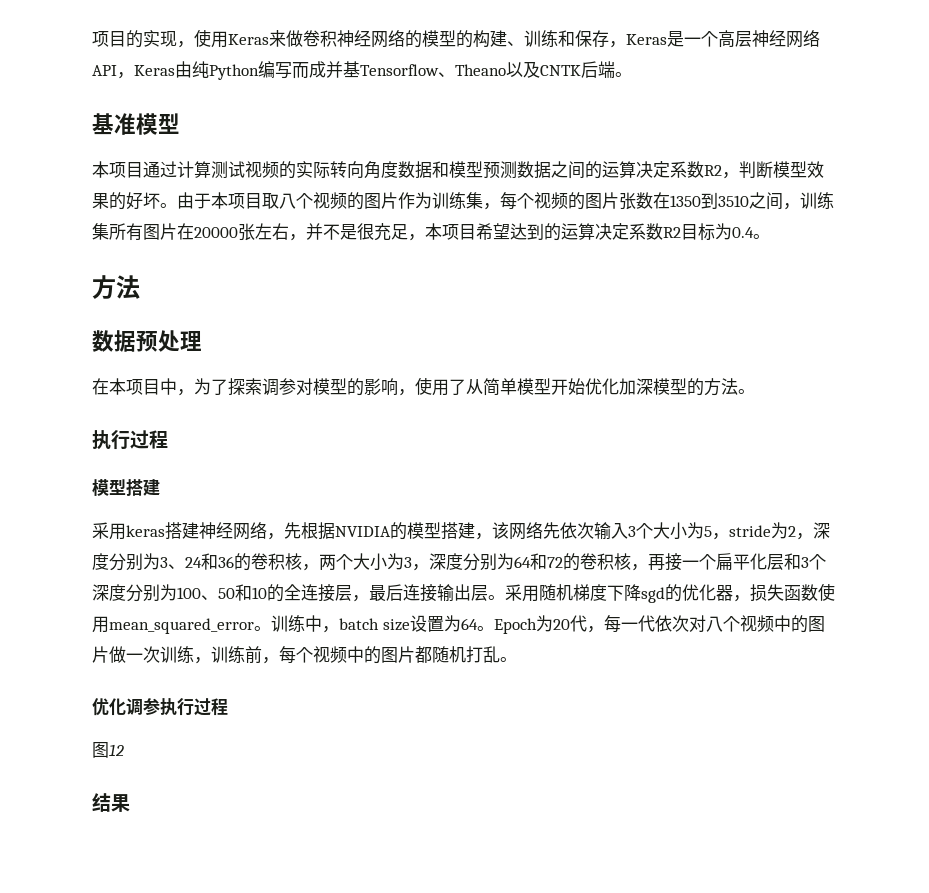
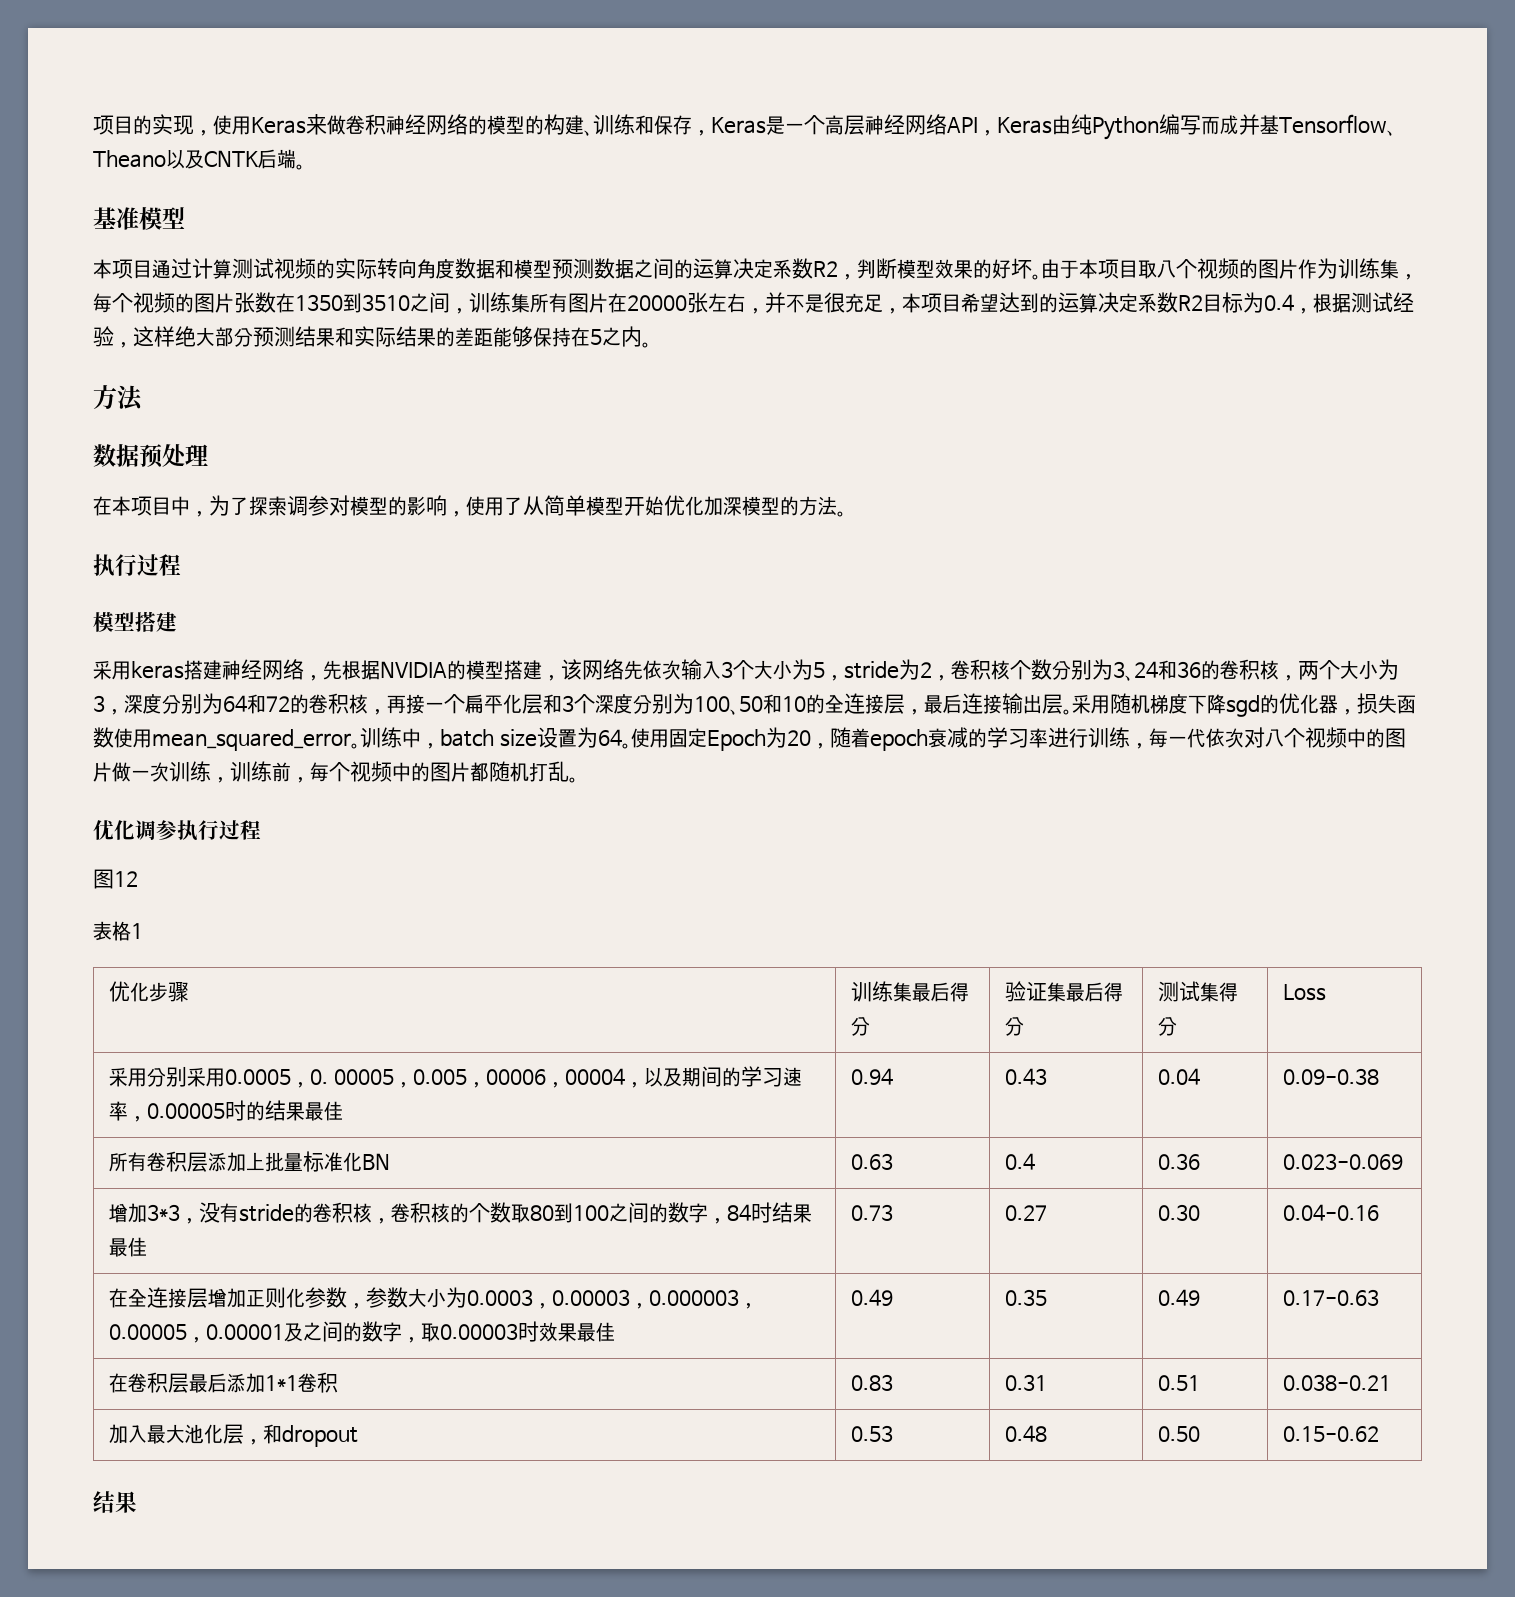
(754, 232) none -> [1294,292,1414,314] [93,326,642,348] ，根据测试经验，这样绝大部分预测结果和实际结果的差距能够保持在5之内
[813,522,830,539] [92,553,109,570] 深度 -> [950,659,1052,680] 卷积核个数
(494, 628) none -> [630,728,707,748] 使用固定
[569,615,587,632] 代 -> [810,727,1130,751] ，随着epoch衰减的学习率进行训练
(124, 750) none -> [93,921,143,941] [109,981,190,1002] [851,981,970,1002] [851,1016,871,1036] [1005,981,1124,1002] [1005,1016,1025,1036] [1158,981,1239,1002] [1158,1016,1178,1036] [1283,984,1327,1001] [109,1066,803,1088] [109,1100,344,1122] [851,1068,894,1085] [1005,1068,1048,1085] [1158,1068,1201,1085] [1283,1068,1380,1085] [109,1151,391,1172] [851,1153,894,1170] [1005,1153,1036,1170] [1158,1153,1201,1170] [1283,1153,1404,1170] [109,1202,813,1224] [109,1237,148,1257] [851,1204,894,1221] [1005,1205,1048,1221] [1158,1204,1201,1221] [1283,1204,1380,1221] [109,1287,759,1309] [109,1321,616,1343] [851,1289,894,1306] [1005,1289,1048,1306] [1158,1289,1201,1306] [1283,1289,1380,1306] [109,1372,339,1393] [851,1374,894,1391] [1005,1374,1048,1391] [1158,1375,1201,1391] [1283,1374,1392,1391] [109,1424,359,1447] [851,1425,894,1442] [1005,1425,1048,1442] [1158,1426,1201,1442] [1283,1426,1380,1442] // 表格1 // 优化步骤 | 训练集最后得分 | 验证集最后得分 | 测试集得分 | Loss // 采用分别采用0.0005，0. 00005，0.005，00006，00004，以及期间的学习速率，0.00005时的结果最佳 | 0.94 | 0.43 | 0.04 | 0.09-0.38 // 所有卷积层添加上批量标准化BN | 0.63 | 0.4 | 0.36 | 0.023-0.069 // 增加3*3，没有stride的卷积核，卷积核的个数取80到100之间的数字，84时结果最佳 | 0.73 | 0.27 | 0.30 | 0.04-0.16 // 在全连接层增加正则化参数，参数大小为0.0003，0.00003，0.000003，0.00005，0.00001及之间的数字，取0.00003时效果最佳 | 0.49 | 0.35 | 0.49 | 0.17-0.63 // 在卷积层最后添加1*1卷积 | 0.83 | 0.31 | 0.51 | 0.038-0.21 // 加入最大池化层，和dropout | 0.53 | 0.48 | 0.50 | 0.15-0.62

